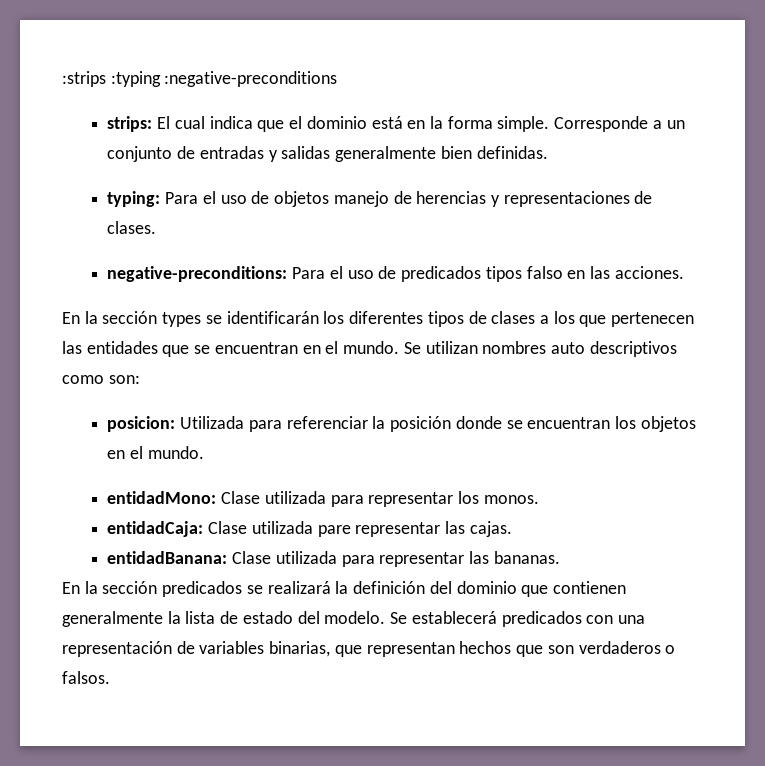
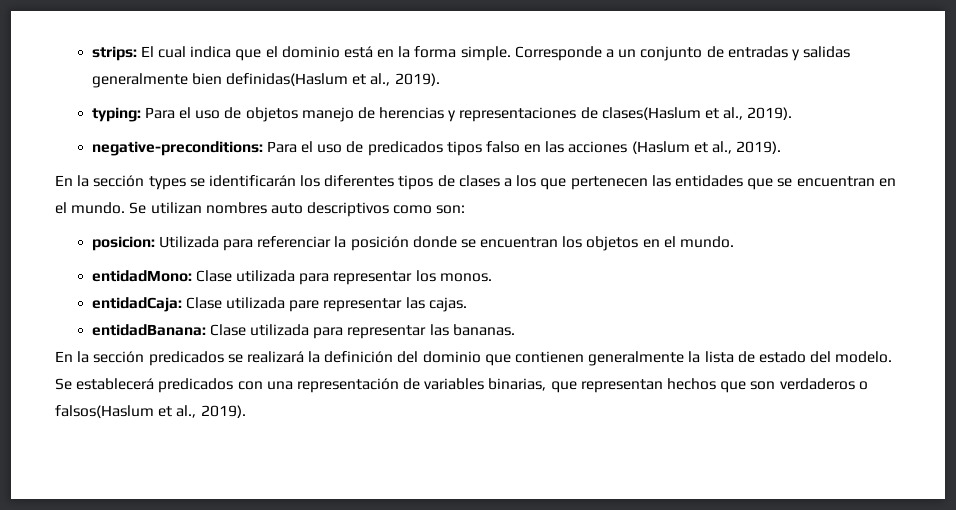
[62,71,338,87] :strips :typing :negative-preconditions // -> (91, 53) none
[476,146,548,159] definidas. -> [225,73,440,86] definidas(Haslum et al., 2019).
[107,221,157,234] clases. -> [601,107,793,120] clases(Haslum et al., 2019).
[614,266,684,279] acciones. -> [568,141,782,154] acciones (Haslum et al., 2019).
[62,671,110,684] falsos. -> [55,405,246,418] falsos(Haslum et al., 2019).

